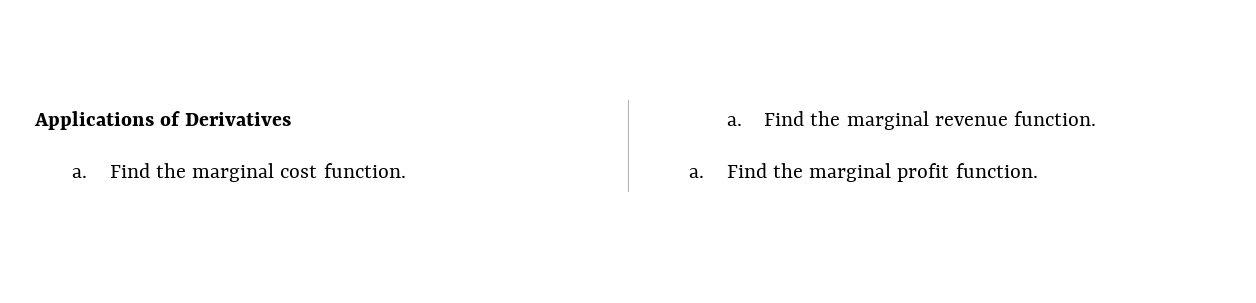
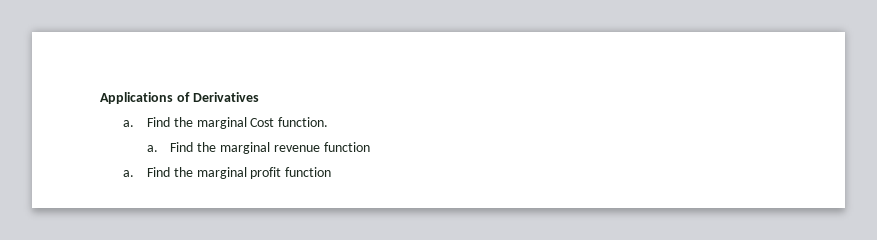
[280,165,318,178] cost -> [250,118,275,127] Cost
[1013,111,1096,126] function. -> [323,142,370,152] function
[955,163,1038,178] function. -> [285,167,332,177] function

